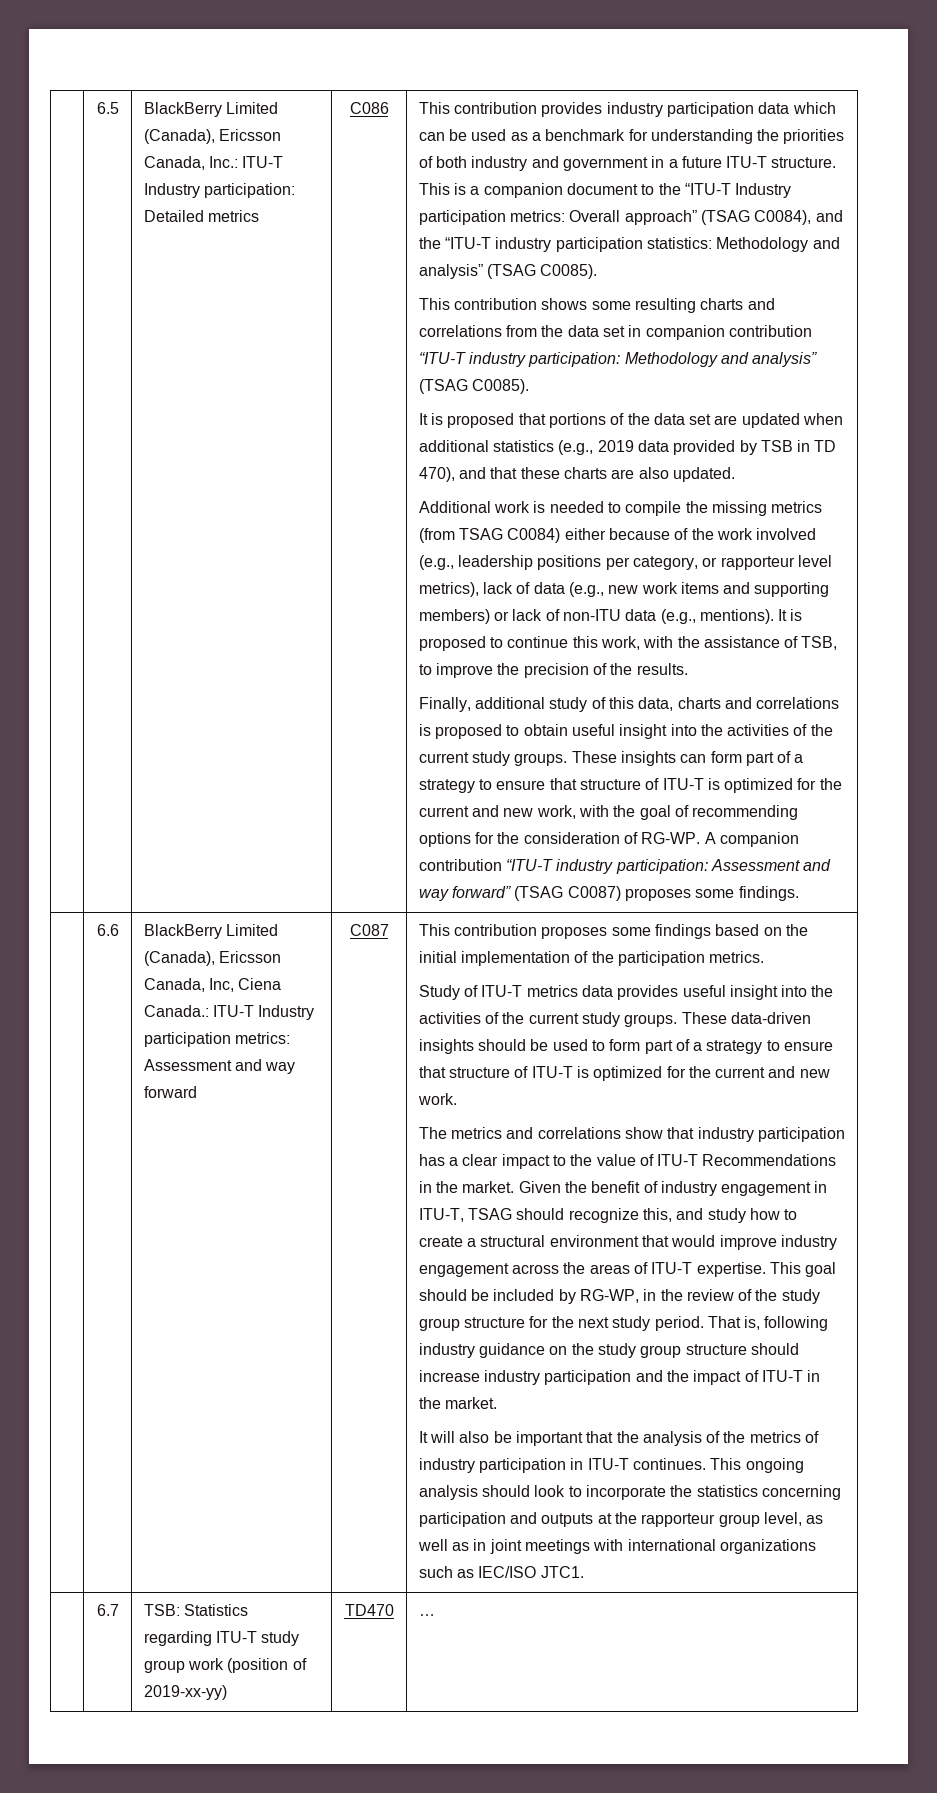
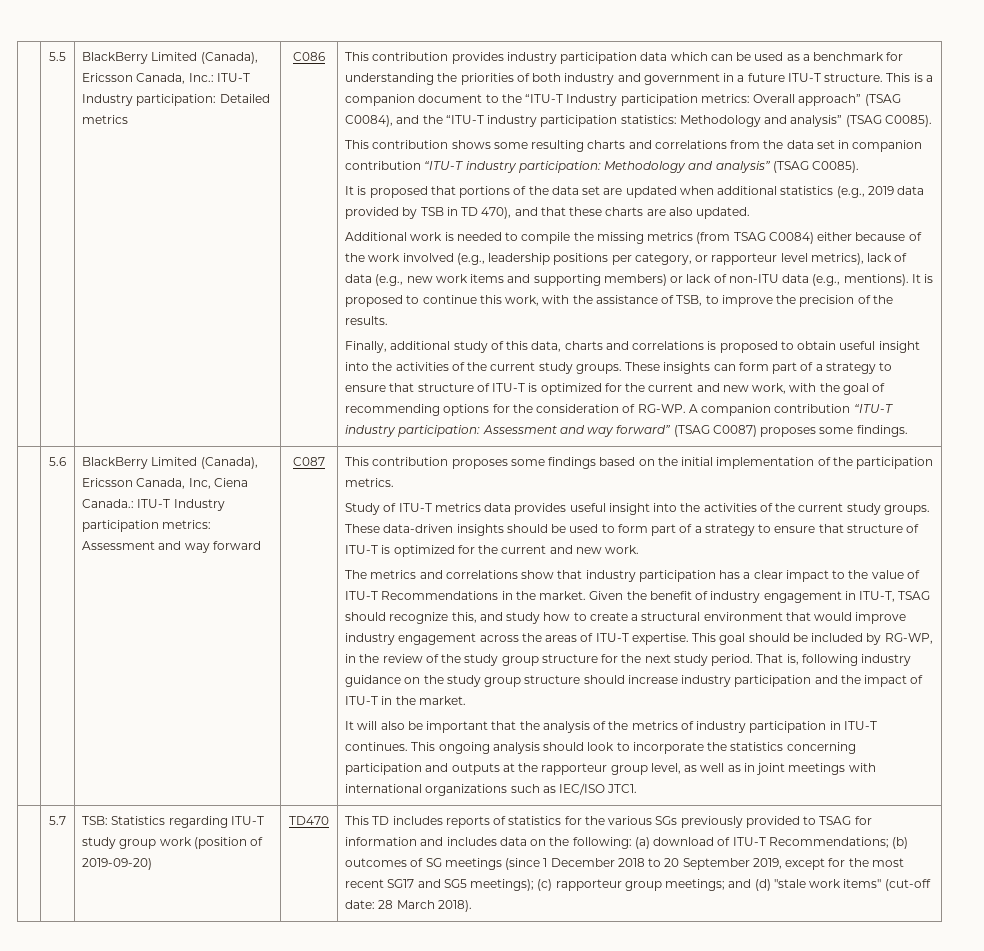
[96,102,119,114] | 6.5 -> [49,52,66,61] | 5.5
[96,924,119,936] 6.6 -> [49,457,66,466] 5.6
[96,1604,119,1616] 6.7 -> [49,816,66,825] 5.7
[143,1685,227,1700] 2019-xx-yy) -> [82,858,153,870] 2019-09-20)
[418,1614,435,1616] … -> [345,816,872,828] [345,837,909,849] [345,858,904,870] [345,879,931,891] [345,900,472,912] This TD includes reports of statistics for the various SGs previously provided to TSAG for information and includes data on the following: (a) download of ITU-T Recommendations; (b) outcomes of SG meetings (since 1 December 2018 to 20 September 2019, except for the most recent SG17 and SG5 meetings); (c) rapporteur group meetings; and (d) "stale work items" (cut-off date: 28 March 2018).

